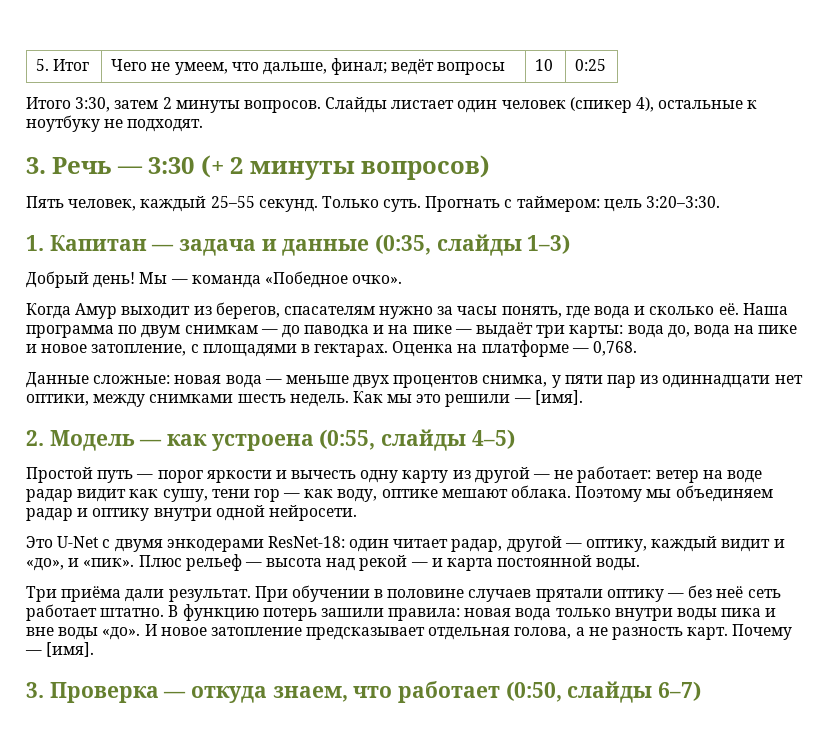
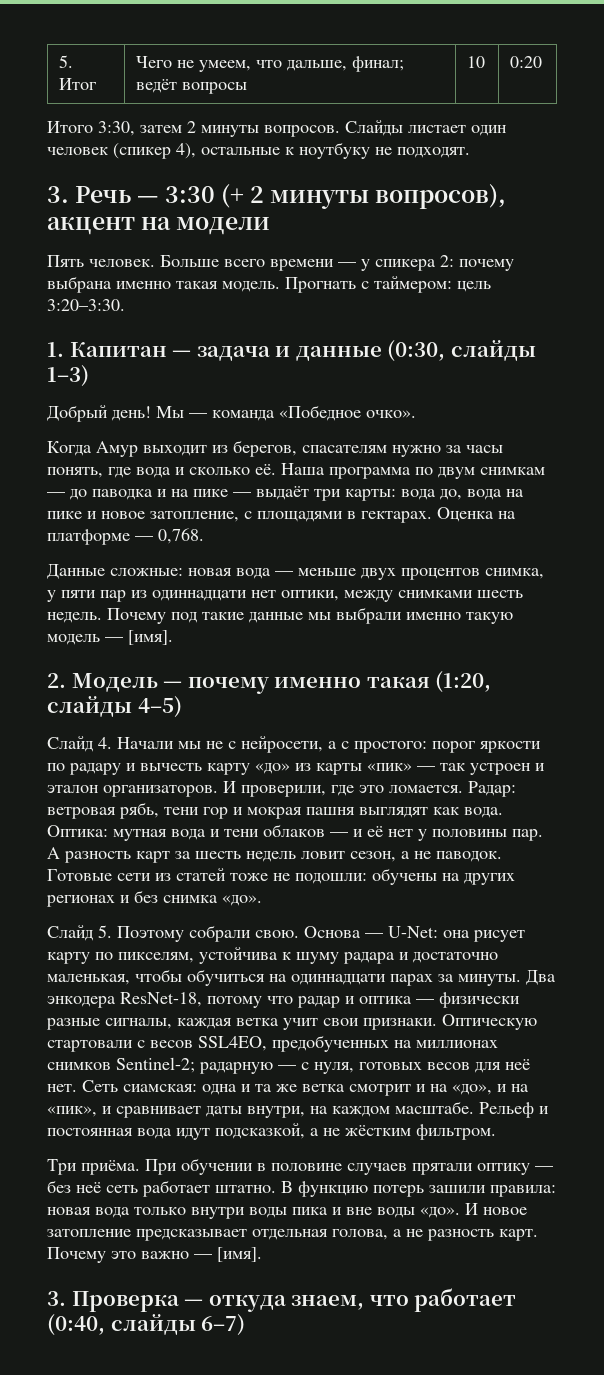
[575,59,607,71] 0:25 -> [510,56,543,68] 0:20
[361,155,491,180] [26,196,422,212] вопросов) // Пять человек, каждый 25–55 секунд. Только суть. -> [375,184,507,209] [47,217,271,235] [47,255,514,271] [47,276,280,293] вопросов), акцент на модели // Пять человек. Больше всего времени — у спикера 2: почему выбрана именно такая модель.
[375,234,432,255] (0:35, -> [387,340,446,362] (0:30,
[352,391,511,407] Как мы это решили -> [107,607,513,624] [47,634,100,645] Почему под такие данные мы выбрали именно такую модель
[167,429,515,451] [26,466,762,483] [26,485,773,502] [26,505,357,521] [26,536,785,552] [26,554,641,571] [26,586,251,602] как устроена (0:55, слайды 4–5) // Простой путь — порог яркости и вычесть одну карту из другой — не работает: ветер на воде радар видит как сушу, тени гор — как воду, оптике мешают облака. Поэтому мы объединяем радар и оптику внутри одной нейросети. // Это U-Net с двумя энкодерами ResNet-18: один читает радар, другой — оптику, каждый видит и «до», и «пик». Плюс рельеф — высота над рекой — и карта постоянной воды. // Три приёма дали результат. -> [187,671,492,694] [47,696,182,718] [47,736,541,753] [47,763,545,775] [47,781,516,797] [47,802,503,819] [47,824,543,841] [47,847,502,863] [47,868,515,885] [46,890,262,907] [47,925,525,942] [47,947,498,964] [47,969,556,986] [47,992,520,1008] [46,1014,537,1030] [47,1035,498,1052] [47,1057,530,1074] [47,1080,529,1096] [47,1101,549,1118] [47,1123,496,1140] [47,1159,140,1175] почему именно такая (1:20, слайды 4–5) // Слайд 4. Начали мы не с нейросети, а с простого: порог яркости по радару и вычесть карту «до» из карты «пик» — так устроен и эталон организаторов. И проверили, где это ломается. Радар: ветровая рябь, тени гор и мокрая пашня выглядят как вода. Оптика: мутная вода и тени облаков — и её нет у половины пар. А разность карт за шесть недель ловит сезон, а не паводок. Готовые сети из статей тоже не подошли: обучены на других регионах и без снимка «до». // Слайд 5. Поэтому собрали свою. Основа — U-Net: она рисует карту по пикселям, устойчива к шуму радара и достаточно маленькая, чтобы обучиться на одиннадцати парах за минуты. Два энкодера ResNet-18, потому что радар и оптика — физически разные сигналы, каждая ветка учит свои признаки. Оптическую стартовали с весов SSL4EO, предобученных на миллионах снимков Sentinel-2; радарную — с нуля, готовых весов для неё нет. Сеть сиамская: одна и та же ветка смотрит и на «до», и на «пик», и сравнивает даты внутри, на каждом масштабе. Рельеф и постоянная вода идут подсказкой, а не жёстким фильтром. // Три приёма.
(793, 632) none -> [111,1251,189,1259] это важно
[505,681,562,702] (0:50, -> [47,1314,105,1336] (0:40,

